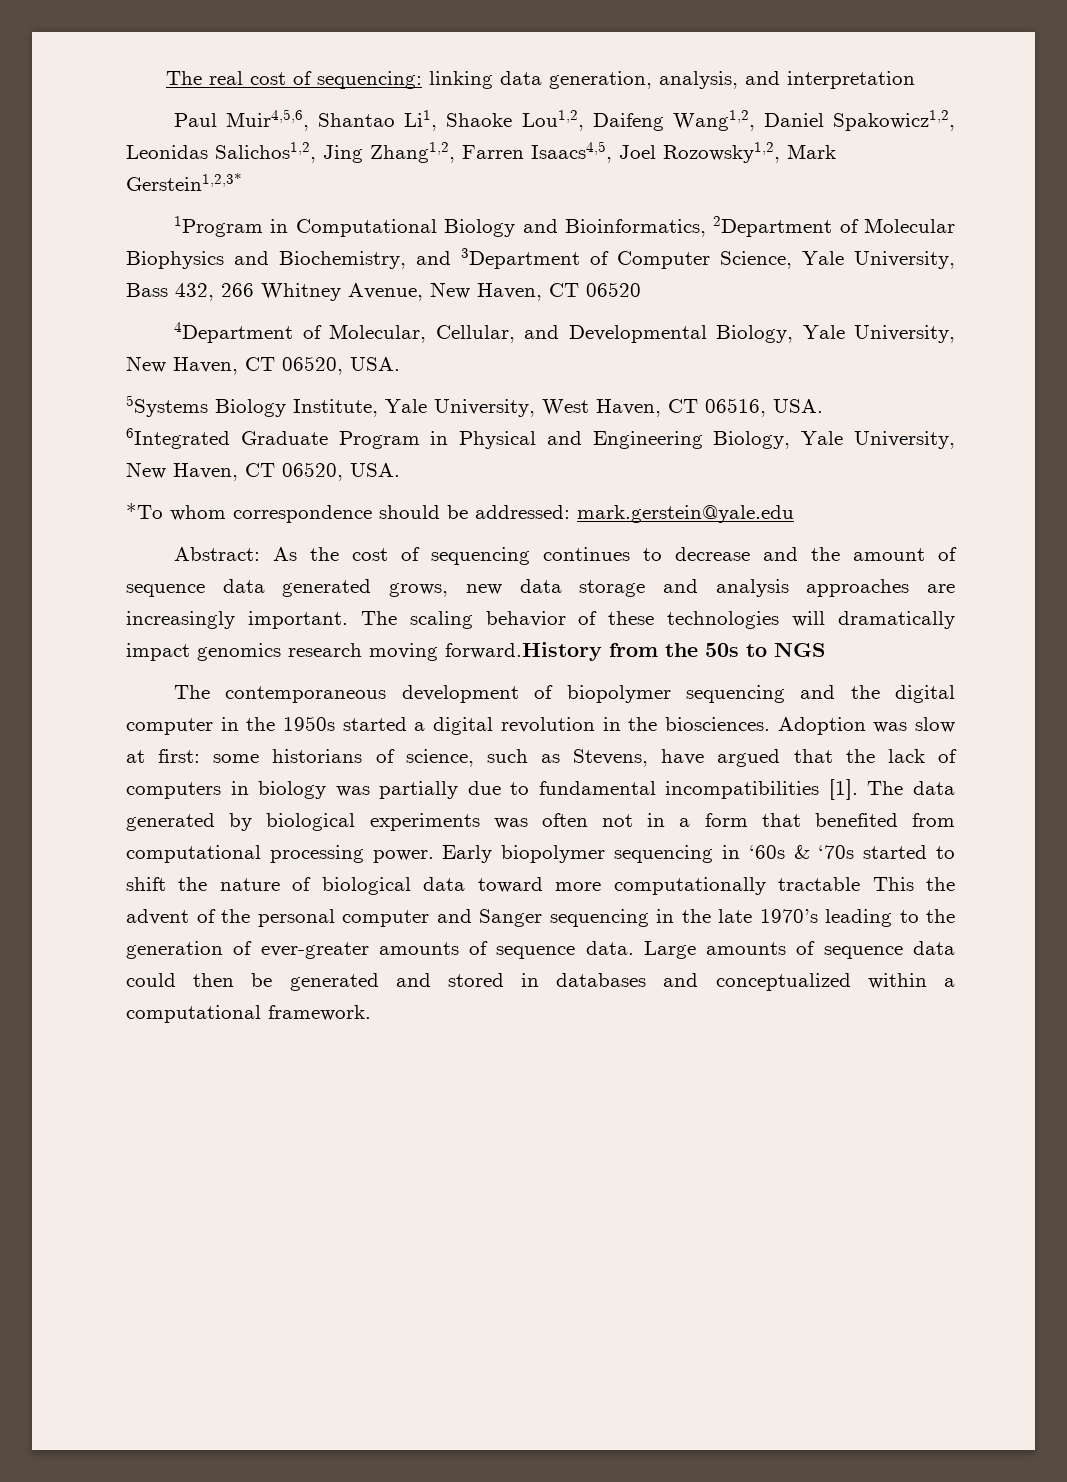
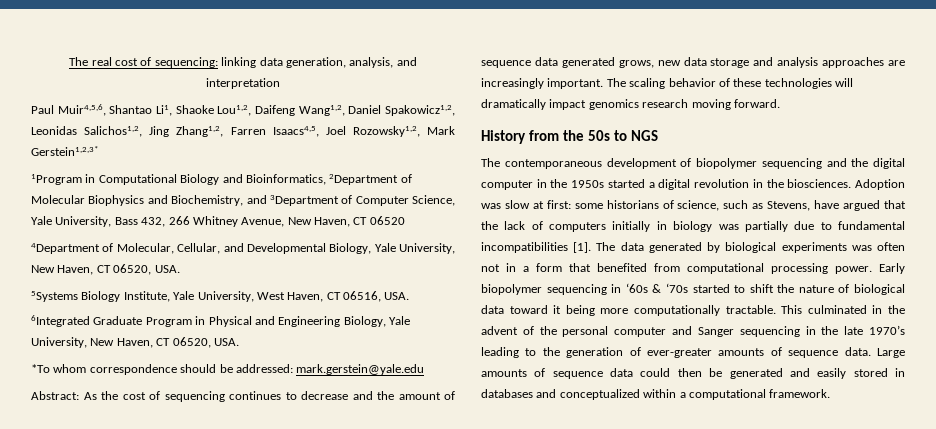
[445,642,602,661] forward.History -> [733,99,780,108] [481,130,526,144] forward. // History
(221, 790) none -> [612,221,651,232] initially
[555,877,914,895] more computationally tractable This -> [553,305,883,316] it being more computationally tractable. This culminated in
(431, 980) none -> [817,368,847,379] easily

